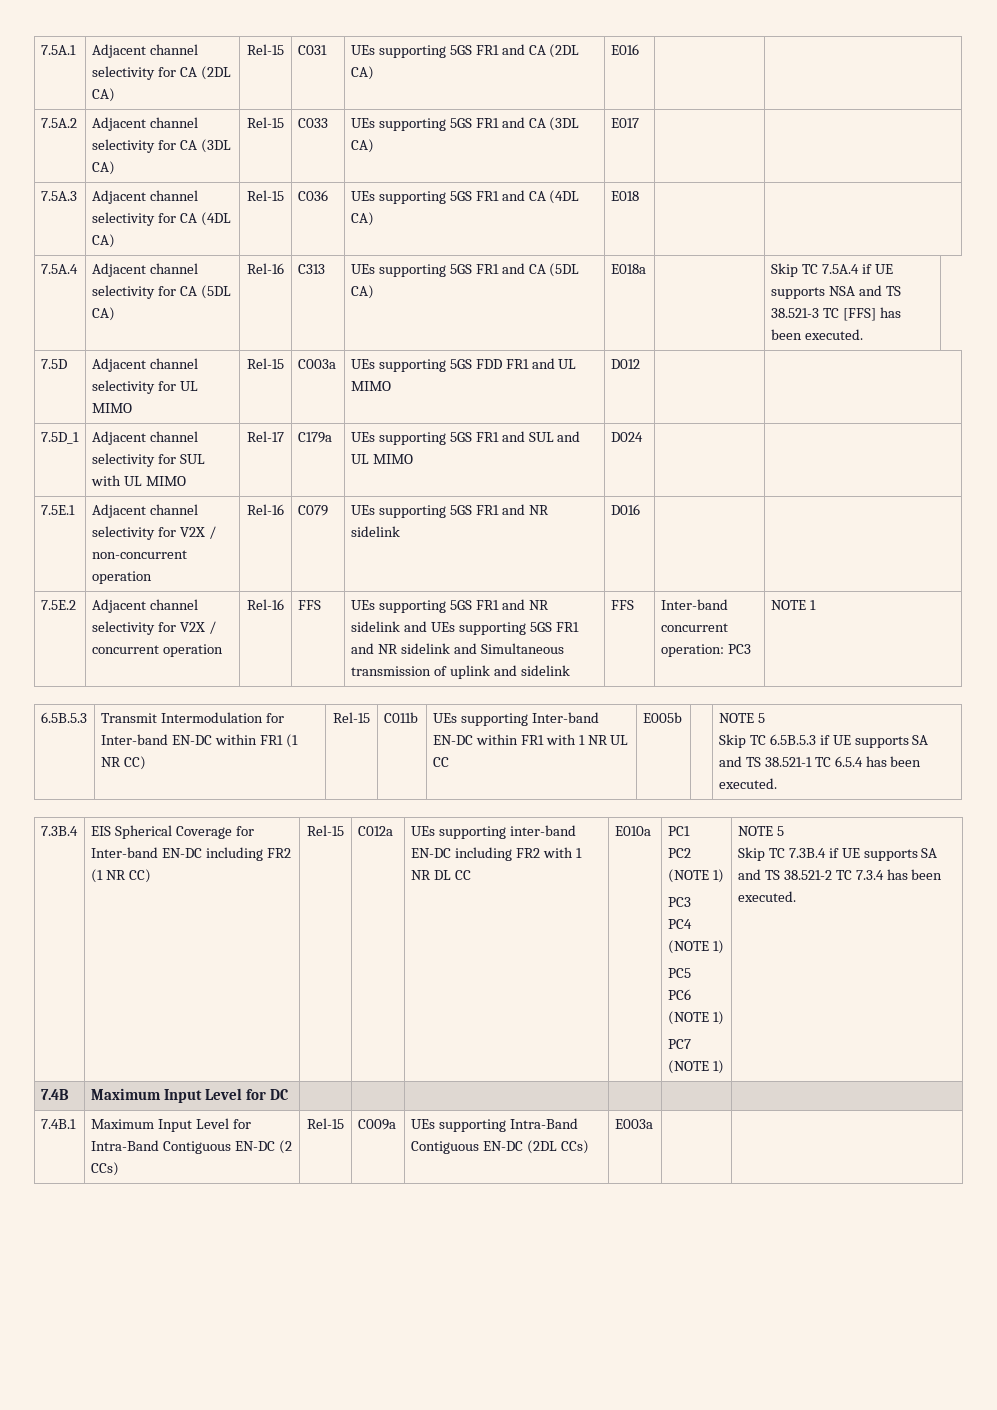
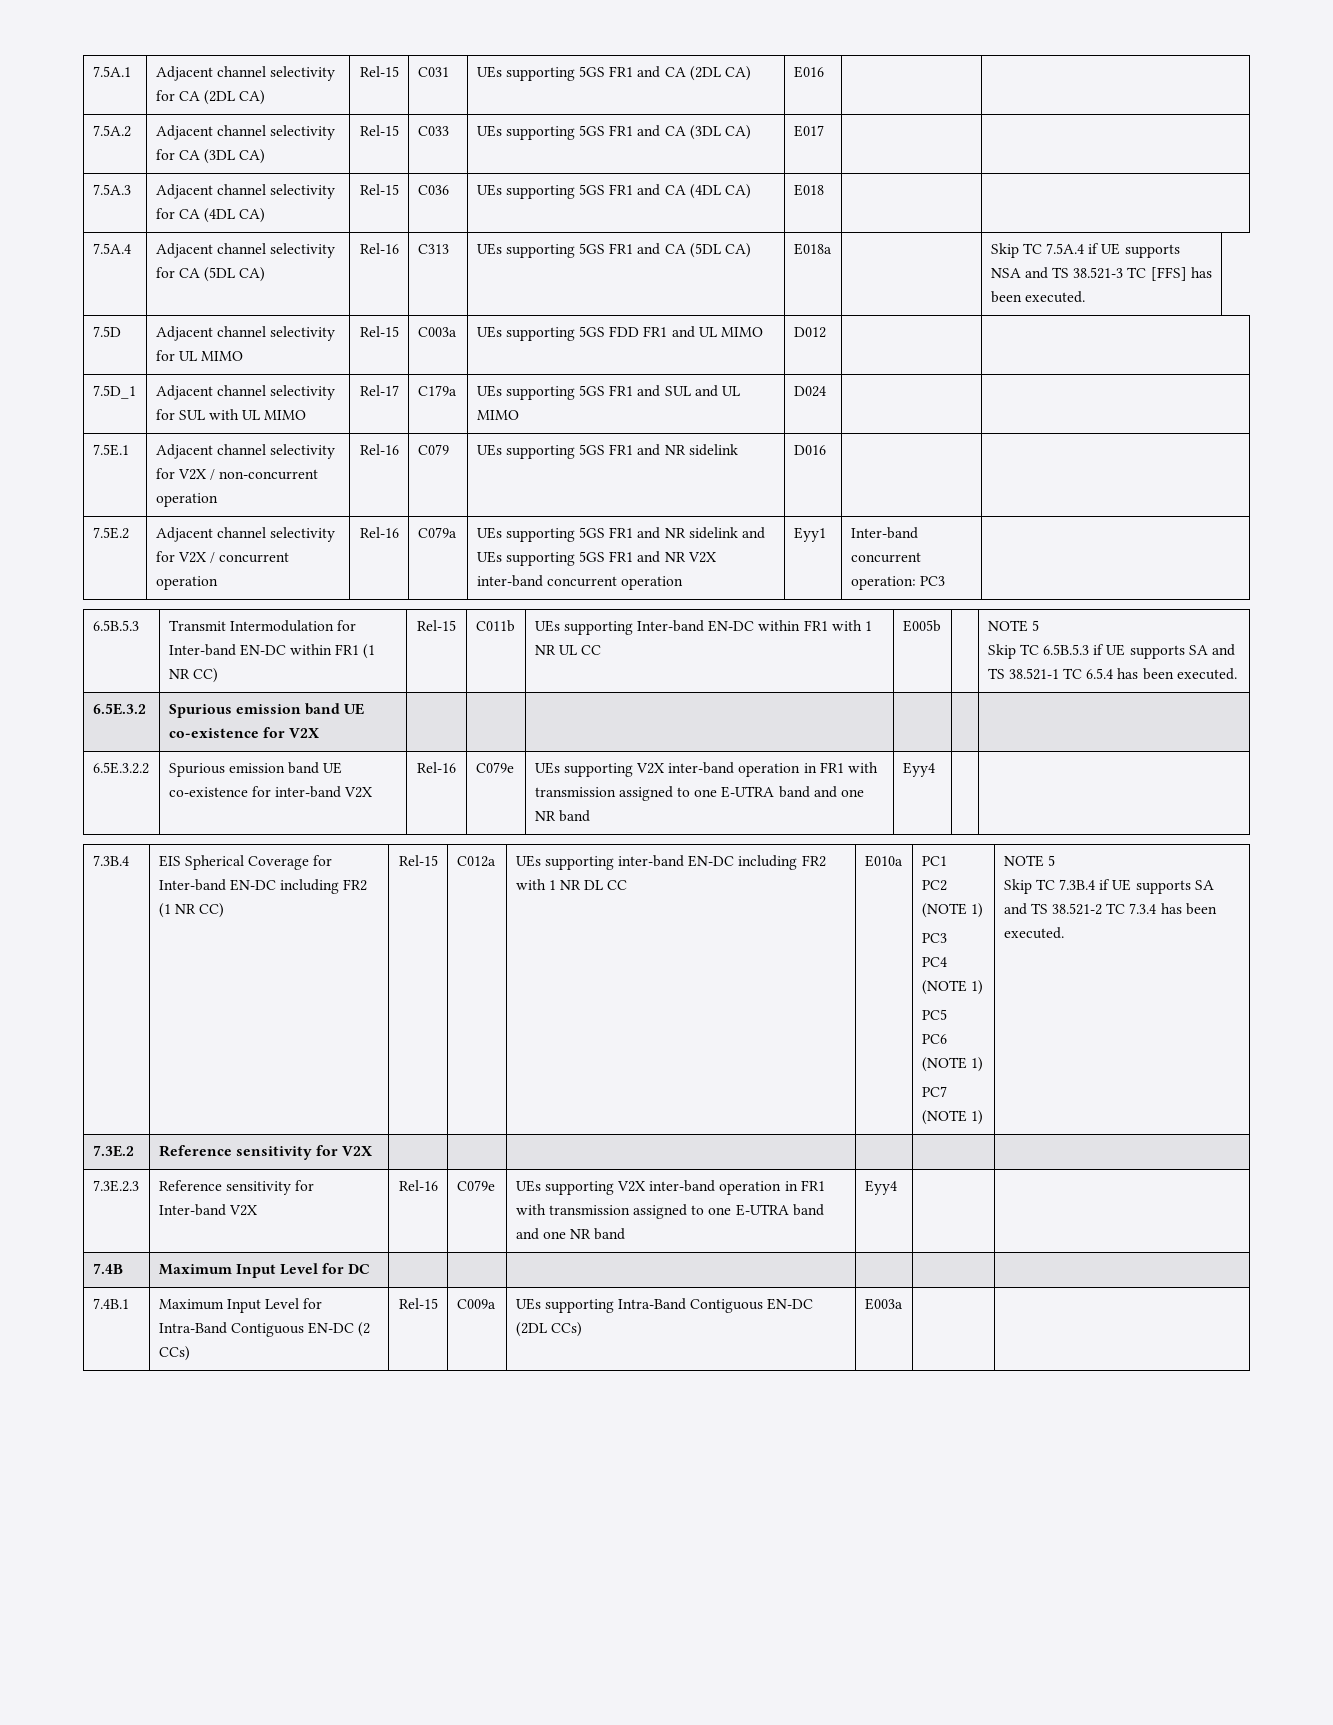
[297,600,321,610] FFS -> [417,527,457,538] C079a
[400,643,564,654] [350,665,570,679] [610,600,634,610] sidelink and Simultaneous transmission of uplink and sidelink | FFS -> [687,552,716,563] [476,575,684,590] [793,527,826,542] V2X inter-band concurrent operation | Eyy1
[770,600,816,610] NOTE 1 -> (945, 581) none
(777, 783) none -> [92,703,146,715] [168,703,365,718] [168,727,321,738] [92,762,149,774] [168,762,343,777] [168,786,373,798] [417,762,456,773] [475,762,514,773] [534,762,878,777] [534,786,864,801] [534,810,590,822] [902,762,935,777] // 6.5E.3.2 | Spurious emission band UE co-existence for V2X | | | | | | // 6.5E.3.2.2 | Spurious emission band UE co-existence for inter-band V2X | Rel-16 | C079e | UEs supporting V2X inter-band operation in FR1 with transmission assigned to one E-UTRA band and one NR band | Eyy4 | |
(796, 896) none -> [92,1145,134,1157] [158,1145,374,1160] [92,1180,139,1192] [158,1180,315,1195] [158,1204,257,1216] [398,1180,438,1191] [456,1180,495,1191] [515,1180,825,1195] [515,1204,824,1219] [515,1228,626,1240] [864,1180,897,1195] // 7.3E.2 | Reference sensitivity for V2X | | | | | | // 7.3E.2.3 | Reference sensitivity for Inter-band V2X | Rel-16 | C079e | UEs supporting V2X inter-band operation in FR1 with transmission assigned to one E-UTRA band and one NR band | Eyy4 | |

